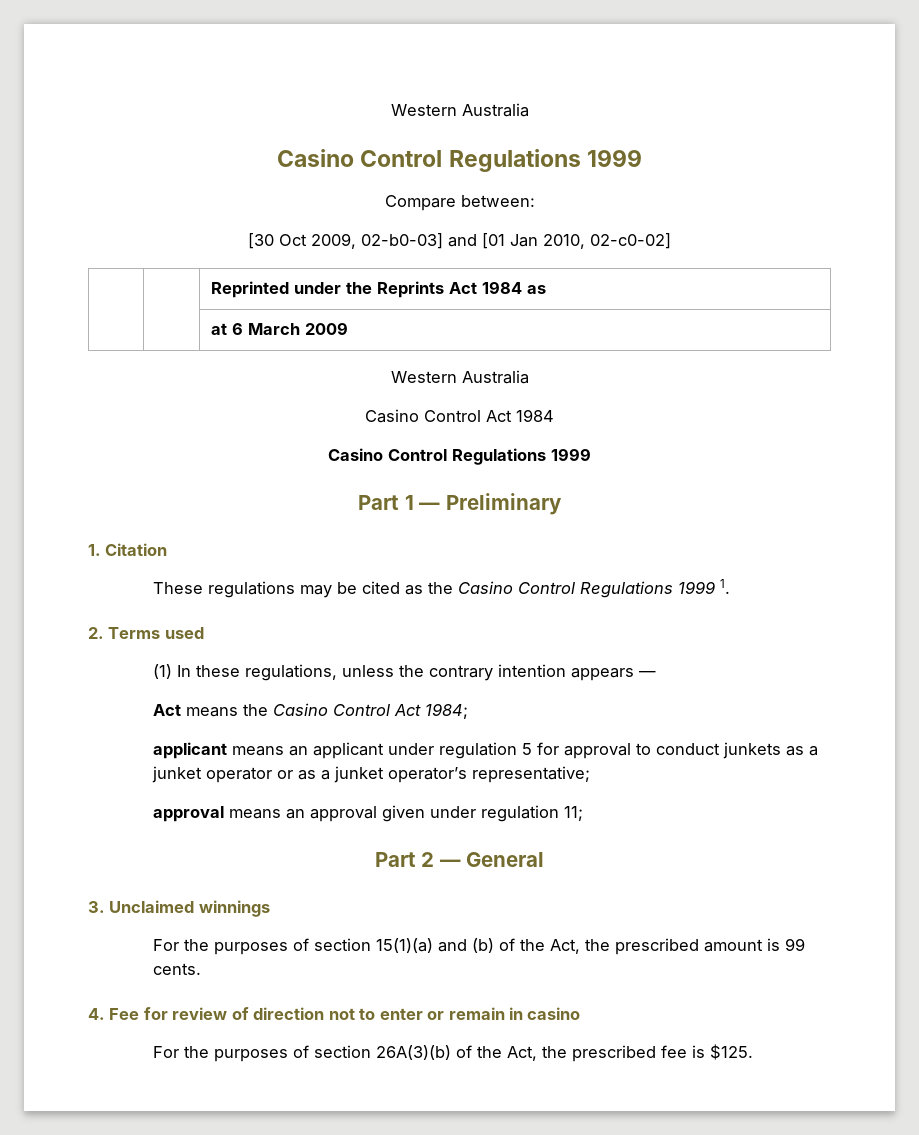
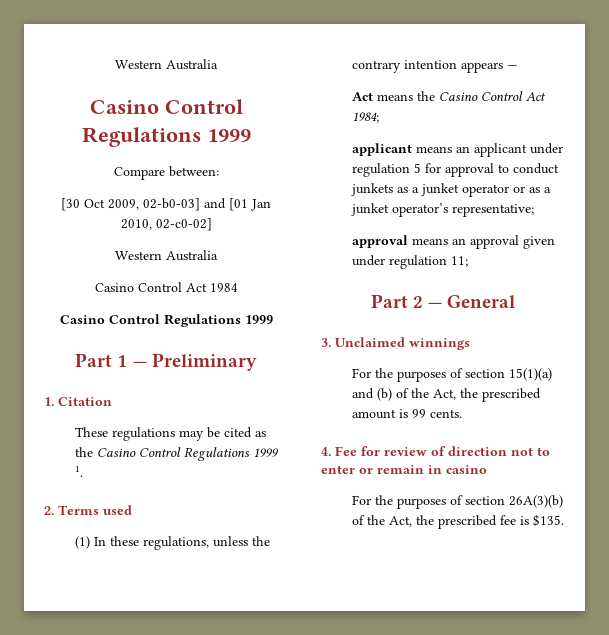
[210,281,546,298] [210,322,348,335] // | | Reprinted under the Reprints Act 1984 as // | | at 6 March 2009 -> (212, 224) none
[709,1044,753,1060] $125. -> [533,514,565,527] $135.

